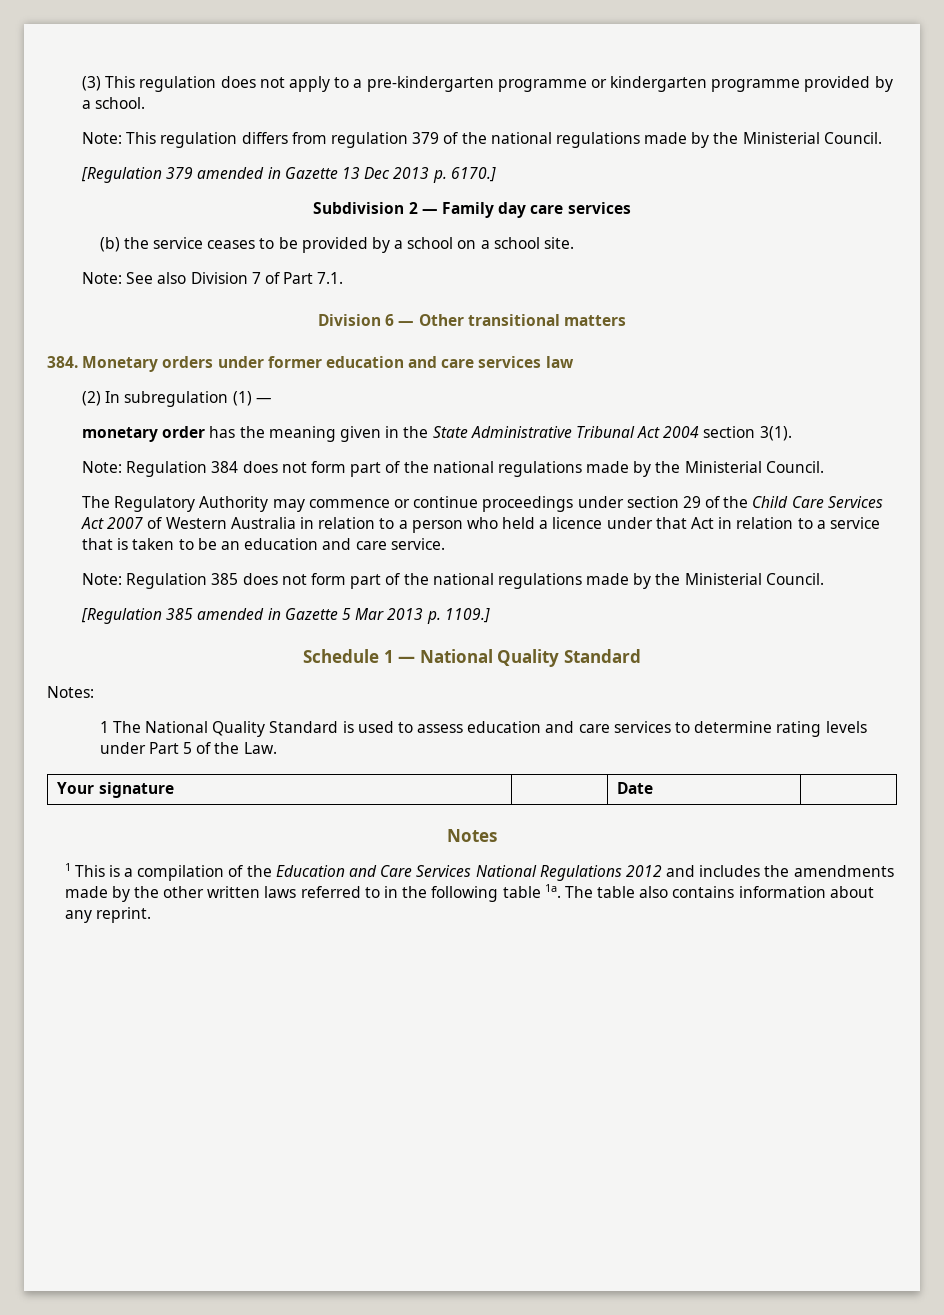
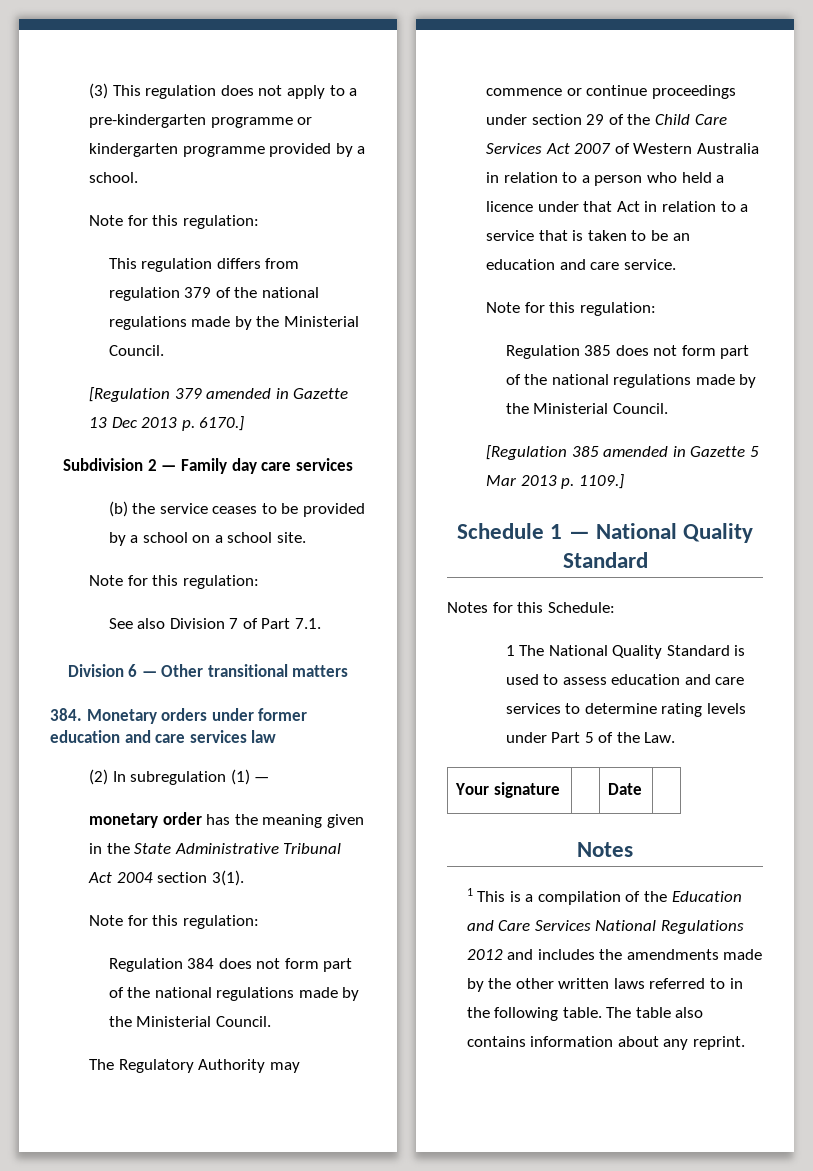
[82,132,123,144] Note: -> [89,215,259,229] Note for this regulation: //
[82,272,123,284] Note: -> [89,575,259,589] Note for this regulation: //
[82,461,123,473] Note: -> [89,915,259,929] Note for this regulation: //
[82,573,123,585] Note: -> [486,302,656,316] Note for this regulation: //
[47,686,94,698] Notes: -> [447,602,615,613] Notes for this Schedule:
[502,884,561,898] table 1a. -> [562,1007,602,1018] table.

